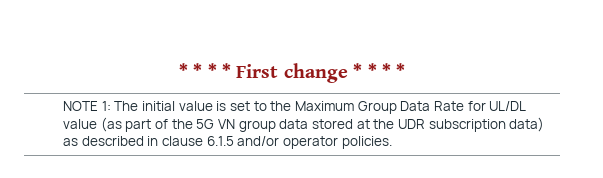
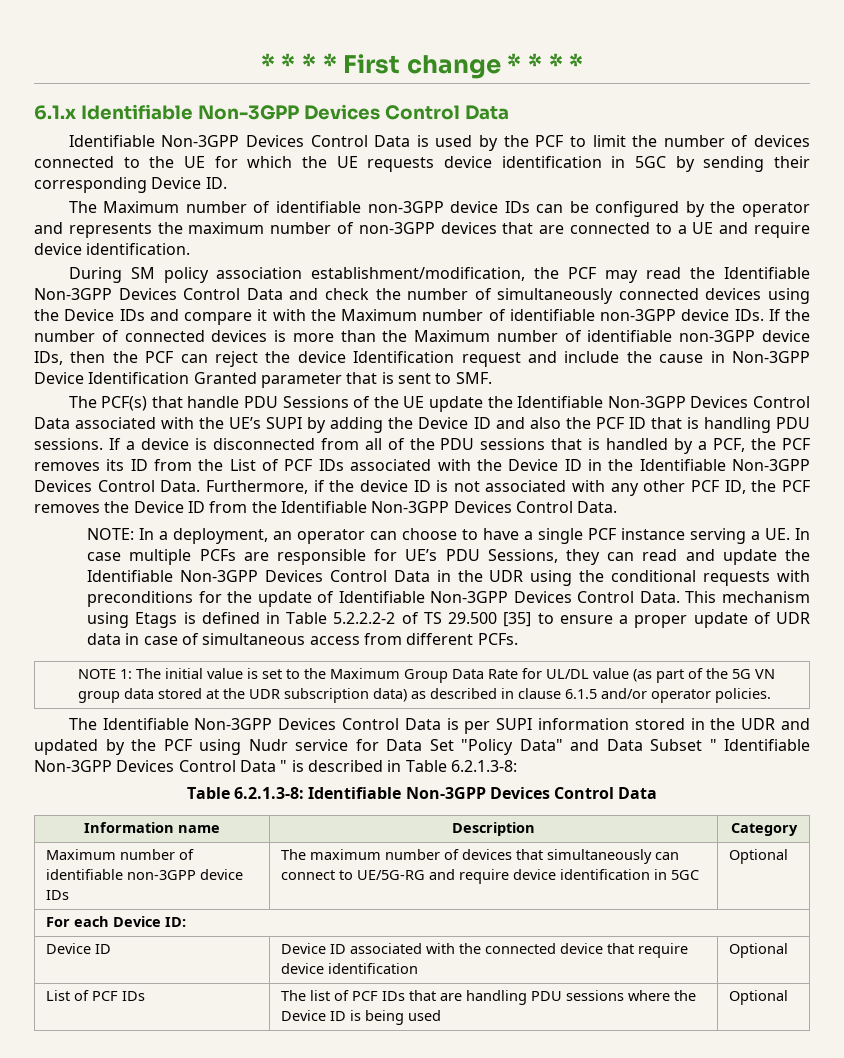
(406, 70) none -> [34,104,509,120] [68,135,810,151] [34,156,810,172] [34,177,227,193] [68,201,810,217] [34,222,810,238] [34,243,191,255] [68,267,810,283] [34,288,811,304] [34,309,810,325] [34,330,810,342] [34,351,810,367] [34,372,492,388] [68,396,810,412] [34,417,811,433] [34,438,810,454] [34,459,811,471] [34,480,810,496] [34,501,618,513] [87,528,811,544] [87,549,811,565] [87,570,810,586] [87,591,811,607] [87,612,810,628] [87,633,518,645] // 6.1.x Identifiable Non-3GPP Devices Control Data // Identifiable Non-3GPP Devices Control Data is used by the PCF to limit the number of devices connected to the UE for which the UE requests device identification in 5GC by sending their corresponding Device ID. // The Maximum number of identifiable non-3GPP device IDs can be configured by the operator and represents the maximum number of non-3GPP devices that are connected to a UE and require device identification. // During SM policy association establishment/modification, the PCF may read the Identifiable Non-3GPP Devices Control Data and check the number of simultaneously connected devices using the Device IDs and compare it with the Maximum number of identifiable non-3GPP device IDs. If the number of connected devices is more than the Maximum number of identifiable non-3GPP device IDs, then the PCF can reject the device Identification request and include the cause in Non-3GPP Device Identification Granted parameter that is sent to SMF. // The PCF(s) that handle PDU Sessions of the UE update the Identifiable Non-3GPP Devices Control Data associated with the UE’s SUPI by adding the Device ID and also the PCF ID that is handling PDU sessions. If a device is disconnected from all of the PDU sessions that is handled by a PCF, the PCF removes its ID from the List of PCF IDs associated with the Device ID in the Identifiable Non-3GPP Devices Control Data. Furthermore, if the device ID is not associated with any other PCF ID, the PCF removes the Device ID from the Identifiable Non-3GPP Devices Control Data. // NOTE: In a deployment, an operator can choose to have a single PCF instance serving a UE. In case multiple PCFs are responsible for UE’s PDU Sessions, they can read and update the Identifiable Non-3GPP Devices Control Data in the UDR using the conditional requests with preconditions for the update of Identifiable Non-3GPP Devices Control Data. This mechanism using Etags is defined in Table 5.2.2.2-2 of TS 29.500 [35] to ensure a proper update of UDR data in case of simultaneous access from different PCFs.
(392, 142) none -> [68,718,810,734] [34,739,810,755] [34,760,517,772] [186,787,658,799] [84,822,220,833] [452,822,535,836] [730,823,798,836] [46,849,195,860] [46,869,244,880] [46,890,70,900] [281,849,680,864] [281,869,700,884] [729,849,789,864] [46,916,187,927] [46,943,112,954] [281,943,689,958] [281,963,419,974] [729,943,789,958] [46,990,146,1001] [281,990,697,1005] [281,1010,442,1025] [729,990,789,1005] // The Identifiable Non-3GPP Devices Control Data is per SUPI information stored in the UDR and updated by the PCF using Nudr service for Data Set "Policy Data" and Data Subset " Identifiable Non-3GPP Devices Control Data " is described in Table 6.2.1.3-8: // Table 6.2.1.3-8: Identifiable Non-3GPP Devices Control Data // Information name | Description | Category // Maximum number of identifiable non-3GPP device IDs | The maximum number of devices that simultaneously can connect to UE/5G-RG and require device identification in 5GC | Optional // For each Device ID: // Device ID | Device ID associated with the connected device that require device identification | Optional // List of PCF IDs | The list of PCF IDs that are handling PDU sessions where the Device ID is being used | Optional

